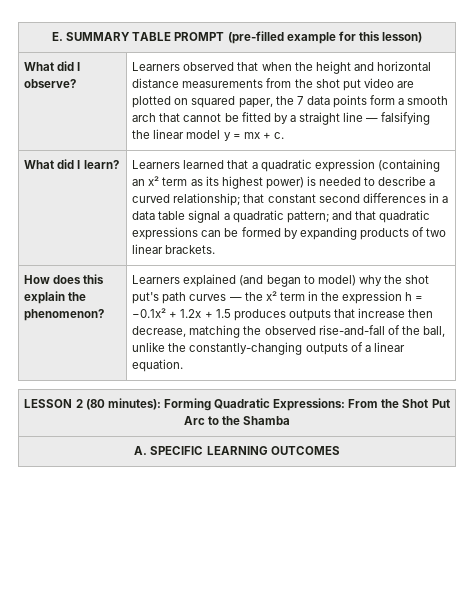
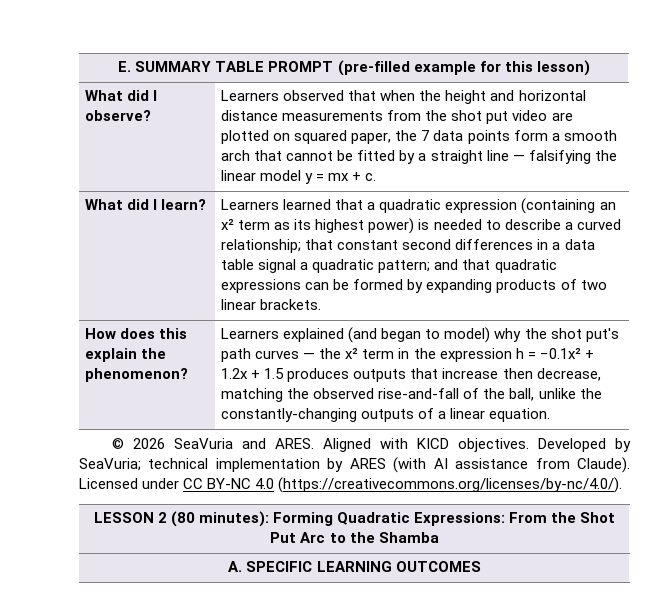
(184, 365) none -> [111,438,631,452] [79,457,631,473] [79,477,623,493] // © 2026 SeaVuria and ARES. Aligned with KICD objectives. Developed by SeaVuria; technical implementation by ARES (with AI assistance from Claude). Licensed under CC BY-NC 4.0 (https://creativecommons.org/licenses/by-nc/4.0/).

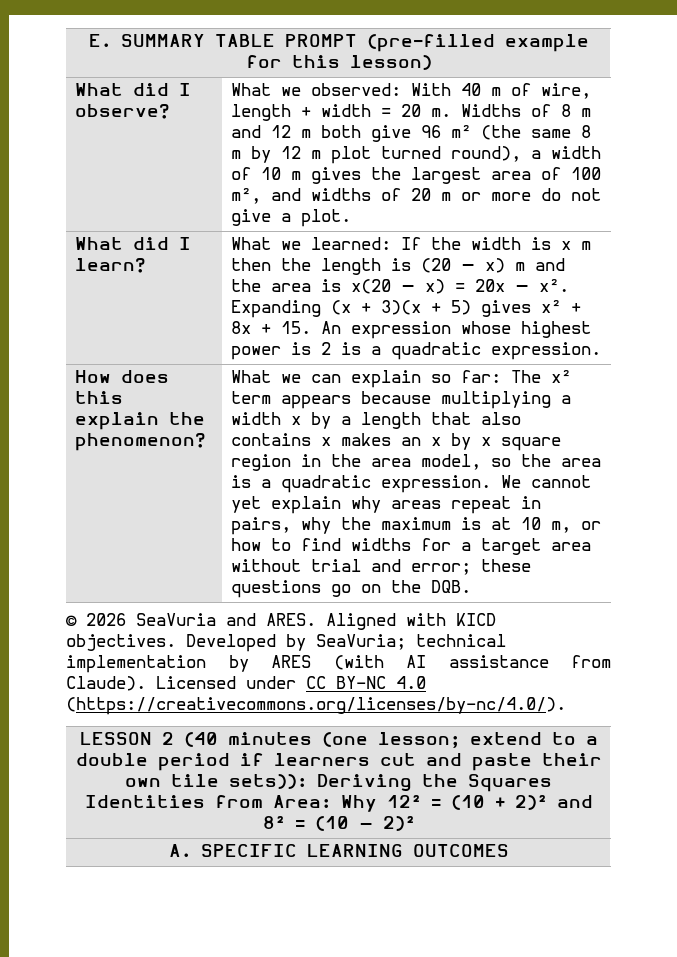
[221,90,586,104] [221,110,573,124] [221,130,617,144] [221,150,617,164] [221,170,377,184] [85,199,207,210] [221,198,616,214] [221,218,621,234] [221,239,595,253] [221,259,557,273] [221,279,607,293] [221,299,322,310] Learners observed that when the height and horizontal distance measurements from the shot put video are plotted on squared paper, the 7 data points form a smooth arch that cannot be fitted by a straight line — falsifying the linear model y = mx + c. // What did I learn? | Learners learned that a quadratic expression (containing an x² term as its highest power) is needed to describe a curved relationship; that constant second differences in a data table signal a quadratic pattern; and that quadratic expressions can be formed by expanding products of two linear brackets. -> [231,83,592,99] [231,104,592,121] [231,125,592,142] [231,146,602,164] [231,167,602,184] [231,188,602,204] [231,209,352,227] [75,237,192,250] [75,258,146,273] [231,237,592,250] [231,258,566,275] [231,279,570,294] [231,300,582,318] [231,321,592,339] [231,342,602,360] What we observed: With 40 m of wire, length + width = 20 m. Widths of 8 m and 12 m both give 96 m² (the same 8 m by 12 m plot turned round), a width of 10 m gives the largest area of 100 m², and widths of 20 m or more do not give a plot. // What did I learn? | What we learned: If the width is x m then the length is (20 − x) m and the area is x(20 − x) = 20x − x². Expanding (x + 3)(x + 5) gives x² + 8x + 15. An expression whose highest power is 2 is a quadratic expression.
[221,327,619,343] [221,348,594,362] [221,368,601,382] [221,388,602,402] [221,408,551,422] Learners explained (and began to model) why the shot put's path curves — the x² term in the expression h = −0.1x² + 1.2x + 1.5 produces outputs that increase then decrease, matching the observed rise-and-fall of the ball, unlike the constantly-changing outputs of a linear equation. -> [231,370,572,388] [231,391,572,409] [231,412,522,429] [231,433,562,451] [231,454,602,471] [231,475,592,493] [231,496,542,514] [231,517,602,535] [231,538,592,555] [231,559,532,575] [231,580,472,598] What we can explain so far: The x² term appears because multiplying a width x by a length that also contains x makes an x by x square region in the area model, so the area is a quadratic expression. We cannot yet explain why areas repeat in pairs, why the maximum is at 10 m, or how to find widths for a target area without trial and error; these questions go on the DQB.
[170,511,616,527] [270,532,439,543] (80 minutes): Forming Quadratic Expressions: From the Shot Put Arc to the Shamba -> [183,732,598,749] [75,753,602,771] [124,774,552,792] [84,795,593,812] [262,816,415,831] (40 minutes (one lesson; extend to a double period if learners cut and paste their own tile sets)): Deriving the Squares Identities from Area: Why 12² = (10 + 2)² and 8² = (10 − 2)²

